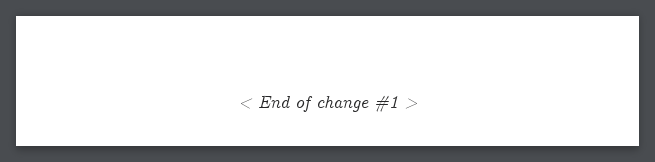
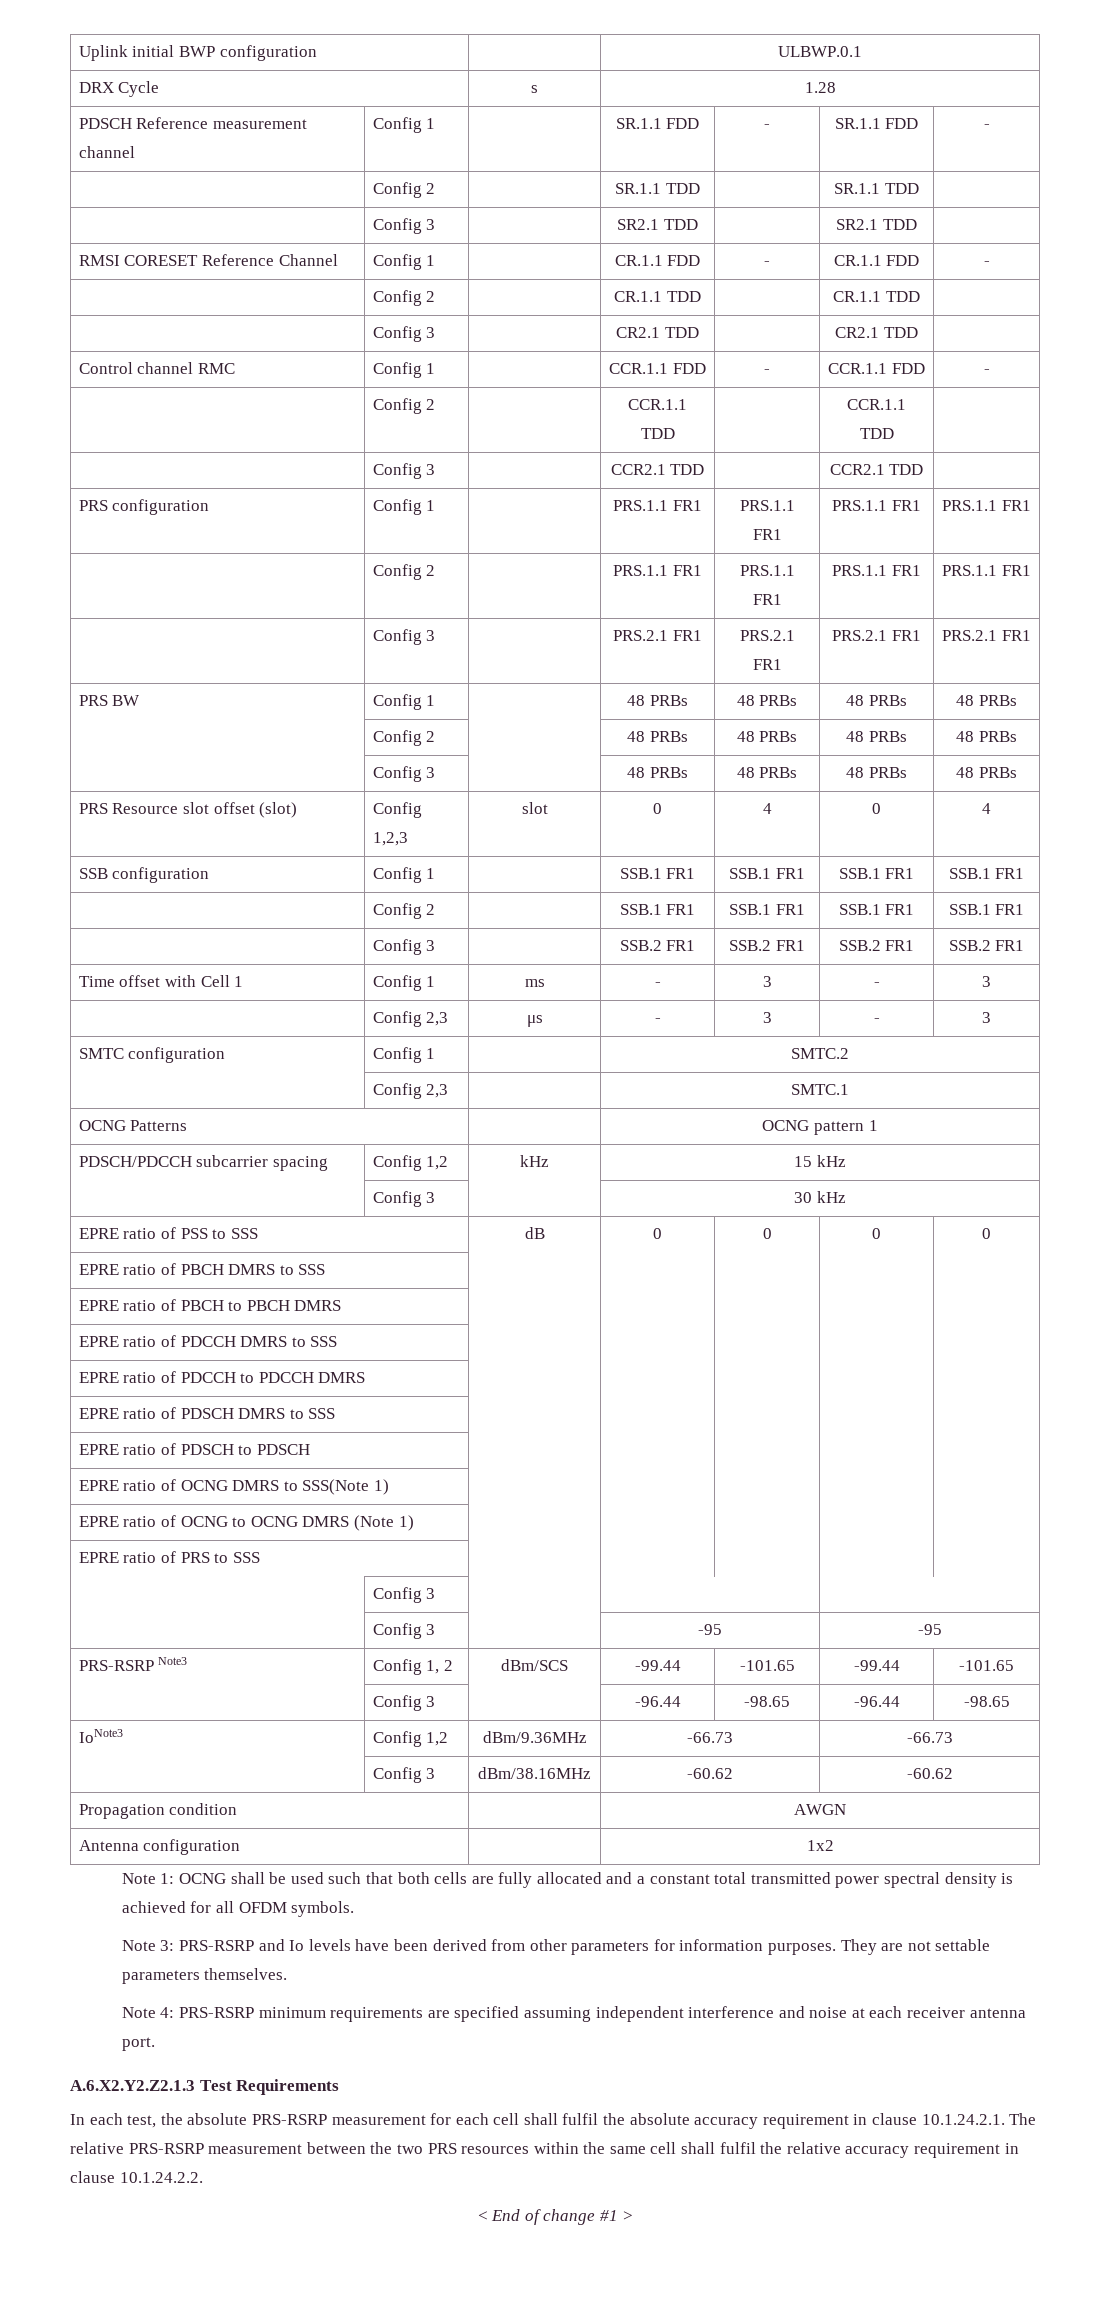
(237, 103) none -> [78,45,317,61] [778,46,862,57] [78,81,160,97] [531,85,538,93] [804,82,836,93] [78,117,308,129] [78,146,135,158] [372,117,436,133] [615,118,700,129] [764,124,770,129] [834,118,919,129] [983,124,990,129] [372,182,436,198] [615,183,700,194] [834,183,919,194] [372,218,436,234] [617,219,698,230] [836,219,917,230] [78,254,338,266] [372,254,436,270] [614,255,701,266] [764,261,770,266] [833,255,920,266] [983,261,990,266] [372,290,436,306] [614,291,701,302] [833,291,920,302] [372,326,436,342] [616,327,699,338] [835,327,918,338] [78,362,236,374] [372,362,436,378] [609,363,706,374] [764,369,770,374] [828,363,925,374] [983,369,990,374] [372,398,436,414] [628,399,687,410] [640,428,675,439] [847,399,906,410] [859,428,894,439] [372,463,436,479] [610,464,705,475] [829,464,924,475] [78,499,210,515] [372,499,436,515] [613,500,702,511] [739,500,795,511] [752,529,782,540] [832,500,921,511] [942,500,1031,511] [372,564,436,580] [613,565,702,576] [739,565,795,576] [752,594,782,605] [832,565,921,576] [942,565,1031,576] [372,629,436,645] [613,630,702,641] [739,630,795,641] [752,659,782,670] [832,630,921,641] [942,630,1031,641] [78,695,141,706] [372,694,436,710] [627,695,688,706] [736,695,798,706] [846,695,907,706] [956,695,1017,706] [372,730,436,746] [627,731,688,742] [736,731,798,742] [846,731,907,742] [956,731,1017,742] [372,766,436,782] [627,767,688,778] [736,767,798,778] [846,767,907,778] [956,767,1017,778] [78,802,298,818] [372,802,422,818] [372,832,408,846] [521,802,548,814] [653,803,662,814] [762,803,772,814] [872,803,881,814] [982,803,991,814] [78,867,210,883] [372,867,436,883] [619,868,696,879] [729,868,805,879] [838,868,915,879] [948,868,1025,879] [372,903,436,919] [619,904,696,915] [729,904,805,915] [838,904,915,915] [948,904,1025,915] [372,939,436,955] [619,940,696,951] [729,940,805,951] [838,940,915,951] [948,940,1025,951] [78,975,244,987] [372,975,436,991] [524,979,545,987] [654,982,661,987] [762,976,772,987] [873,982,880,987] [982,976,991,987] [372,1011,449,1027] [526,1015,543,1027] [654,1018,661,1023] [762,1012,772,1023] [873,1018,880,1023] [982,1012,991,1023] [78,1047,226,1063] [372,1047,436,1063] [791,1048,849,1059] [372,1083,449,1099] [791,1084,849,1095] [78,1120,188,1131] [762,1120,878,1135] [78,1155,329,1171] [372,1155,449,1171] [520,1155,549,1167] [794,1155,846,1167] [372,1191,436,1207] [794,1191,846,1203] [78,1227,258,1239] [524,1227,545,1239] [653,1228,662,1239] [762,1228,772,1239] [872,1228,881,1239] [982,1228,991,1239] [78,1263,326,1275] [78,1299,342,1311] [78,1335,338,1347] [78,1371,366,1383] [78,1407,336,1419] [78,1443,310,1455] [78,1479,390,1495] [78,1515,414,1531] [78,1551,260,1563] [372,1587,436,1603] [372,1623,436,1639] [698,1624,722,1635] [917,1624,942,1635] [78,1657,188,1671] [372,1659,454,1675] [501,1659,568,1671] [634,1660,681,1671] [739,1660,795,1671] [853,1660,900,1671] [959,1660,1014,1671] [372,1695,436,1711] [634,1696,681,1707] [744,1696,790,1707] [853,1696,900,1707] [963,1696,1010,1707] [78,1729,123,1743] [372,1731,449,1747] [482,1731,587,1743] [687,1732,733,1743] [906,1732,953,1743] [372,1767,436,1783] [478,1767,591,1779] [687,1768,733,1779] [906,1768,953,1779] [78,1803,238,1819] [794,1804,846,1815] [78,1839,241,1855] [806,1840,834,1851] [121,1872,1014,1888] [121,1901,355,1917] [121,1939,991,1955] [121,1968,288,1984] [121,2006,1026,2022] [121,2037,155,2051] [70,2079,340,2095] [70,2113,1037,2129] [70,2142,1019,2158] [70,2171,203,2183] Uplink initial BWP configuration | | ULBWP.0.1 // DRX Cycle | s | 1.28 // PDSCH Reference measurement channel | Config 1 | | SR.1.1 FDD | - | SR.1.1 FDD | - // | Config 2 | | SR.1.1 TDD | | SR.1.1 TDD | // | Config 3 | | SR2.1 TDD | | SR2.1 TDD | // RMSI CORESET Reference Channel | Config 1 | | CR.1.1 FDD | - | CR.1.1 FDD | - // | Config 2 | | CR.1.1 TDD | | CR.1.1 TDD | // | Config 3 | | CR2.1 TDD | | CR2.1 TDD | // Control channel RMC | Config 1 | | CCR.1.1 FDD | - | CCR.1.1 FDD | - // | Config 2 | | CCR.1.1 TDD | | CCR.1.1 TDD | // | Config 3 | | CCR2.1 TDD | | CCR2.1 TDD | // PRS configuration | Config 1 | | PRS.1.1 FR1 | PRS.1.1 FR1 | PRS.1.1 FR1 | PRS.1.1 FR1 // | Config 2 | | PRS.1.1 FR1 | PRS.1.1 FR1 | PRS.1.1 FR1 | PRS.1.1 FR1 // | Config 3 | | PRS.2.1 FR1 | PRS.2.1 FR1 | PRS.2.1 FR1 | PRS.2.1 FR1 // PRS BW | Config 1 | | 48 PRBs | 48 PRBs | 48 PRBs | 48 PRBs // | Config 2 | | 48 PRBs | 48 PRBs | 48 PRBs | 48 PRBs // | Config 3 | | 48 PRBs | 48 PRBs | 48 PRBs | 48 PRBs // PRS Resource slot offset (slot) | Config 1,2,3 | slot | 0 | 4 | 0 | 4 // SSB configuration | Config 1 | | SSB.1 FR1 | SSB.1 FR1 | SSB.1 FR1 | SSB.1 FR1 // | Config 2 | | SSB.1 FR1 | SSB.1 FR1 | SSB.1 FR1 | SSB.1 FR1 // | Config 3 | | SSB.2 FR1 | SSB.2 FR1 | SSB.2 FR1 | SSB.2 FR1 // Time offset with Cell 1 | Config 1 | ms | - | 3 | - | 3 // | Config 2,3 | μs | - | 3 | - | 3 // SMTC configuration | Config 1 | | SMTC.2 // | Config 2,3 | | SMTC.1 // OCNG Patterns | | OCNG pattern 1 // PDSCH/PDCCH subcarrier spacing | Config 1,2 | kHz | 15 kHz // | Config 3 | | 30 kHz // EPRE ratio of PSS to SSS | dB | 0 | 0 | 0 | 0 // EPRE ratio of PBCH DMRS to SSS | | | | | // EPRE ratio of PBCH to PBCH DMRS | | | | | // EPRE ratio of PDCCH DMRS to SSS | | | | | // EPRE ratio of PDCCH to PDCCH DMRS | | | | | // EPRE ratio of PDSCH DMRS to SSS | | | | | // EPRE ratio of PDSCH to PDSCH | | | | | // EPRE ratio of OCNG DMRS to SSS(Note 1) | | | | | // EPRE ratio of OCNG to OCNG DMRS (Note 1) | | | | | // EPRE ratio of PRS to SSS | | | | | // | Config 3 | | | // | Config 3 | | -95 | -95 // PRS-RSRP Note3 | Config 1, 2 | dBm/SCS | -99.44 | -101.65 | -99.44 | -101.65 // | Config 3 | | -96.44 | -98.65 | -96.44 | -98.65 // IoNote3 | Config 1,2 | dBm/9.36MHz | -66.73 | -66.73 // | Config 3 | dBm/38.16MHz | -60.62 | -60.62 // Propagation condition | | AWGN // Antenna configuration | | 1x2 // Note 1: OCNG shall be used such that both cells are fully allocated and a constant total transmitted power spectral density is achieved for all OFDM symbols. // Note 3: PRS-RSRP and Io levels have been derived from other parameters for information purposes. They are not settable parameters themselves. // Note 4: PRS-RSRP minimum requirements are specified assuming independent interference and noise at each receiver antenna port. // A.6.X2.Y2.Z2.1.3 Test Requirements // In each test, the absolute PRS-RSRP measurement for each cell shall fulfil the absolute accuracy requirement in clause 10.1.24.2.1. The relative PRS-RSRP measurement between the two PRS resources within the same cell shall fulfil the relative accuracy requirement in clause 10.1.24.2.2. //

